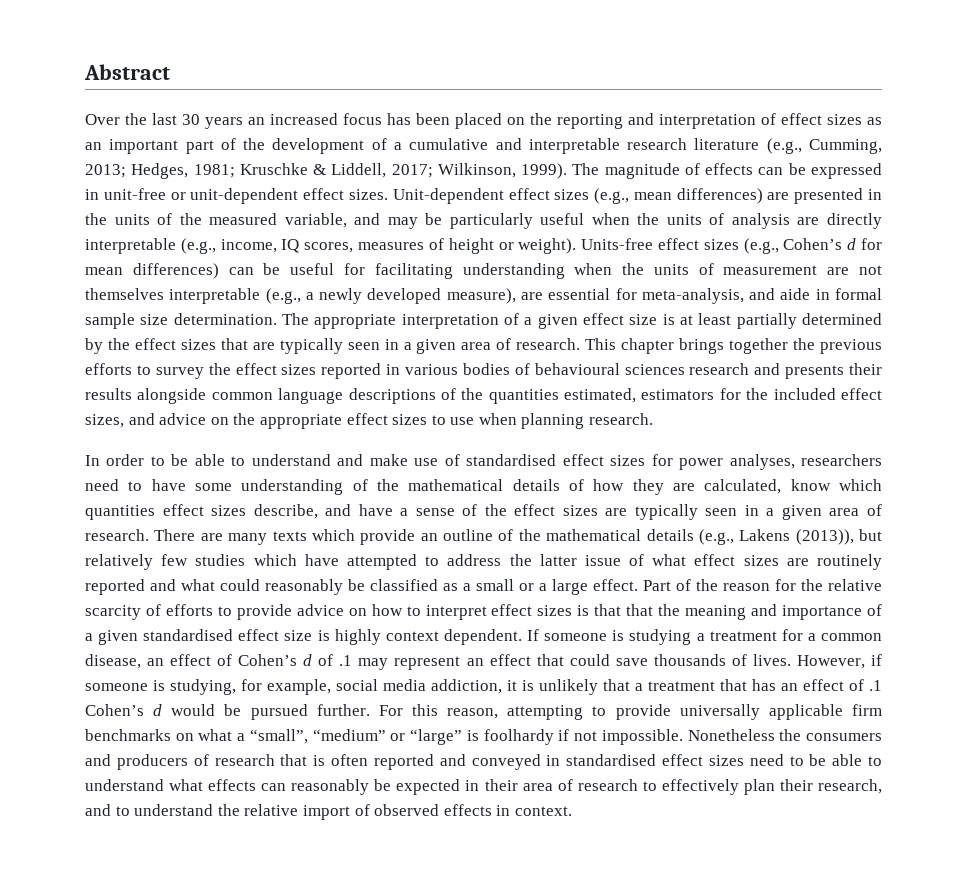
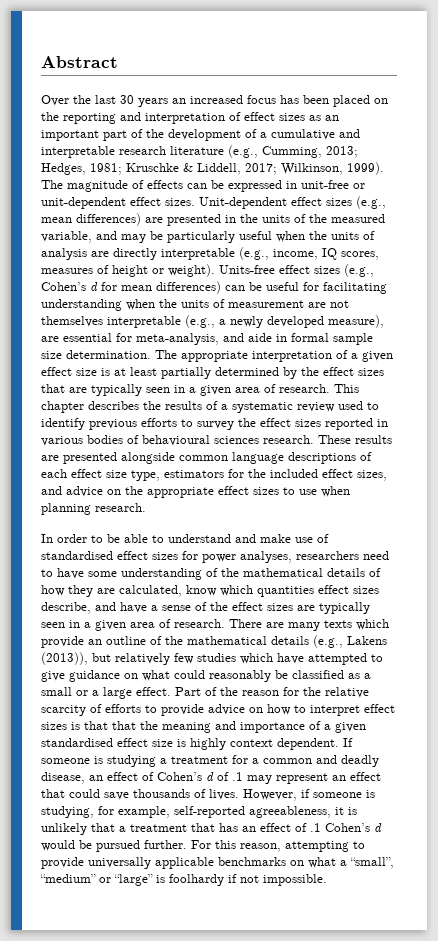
[679,338,816,354] brings together the -> [88,401,379,413] [41,418,85,430] describes the results of a systematic review used to identify
[689,363,882,379] [85,388,132,400] research and presents their results -> [263,435,392,444] [41,452,117,464] research. These results are presented
[461,388,637,404] the quantities estimated, -> [41,469,160,481] each effect size type,
[447,554,882,570] [85,579,176,595] address the latter issue of what effect sizes are routinely reported and -> [41,670,138,682] give guidance on
(883, 637) none -> [316,755,379,767] and deadly
[336,679,502,694] social media addiction, -> [174,806,331,818] self-reported agreeableness,
[852,704,882,716] firm -> (214, 863) none
[687,729,883,741] [85,754,883,770] [85,779,882,795] [85,804,572,820] Nonetheless the consumers and producers of research that is often reported and conveyed in standardised effect sizes need to be able to understand what effects can reasonably be expected in their area of research to effectively plan their research, and to understand the relative import of observed effects in context. -> (327, 880) none

